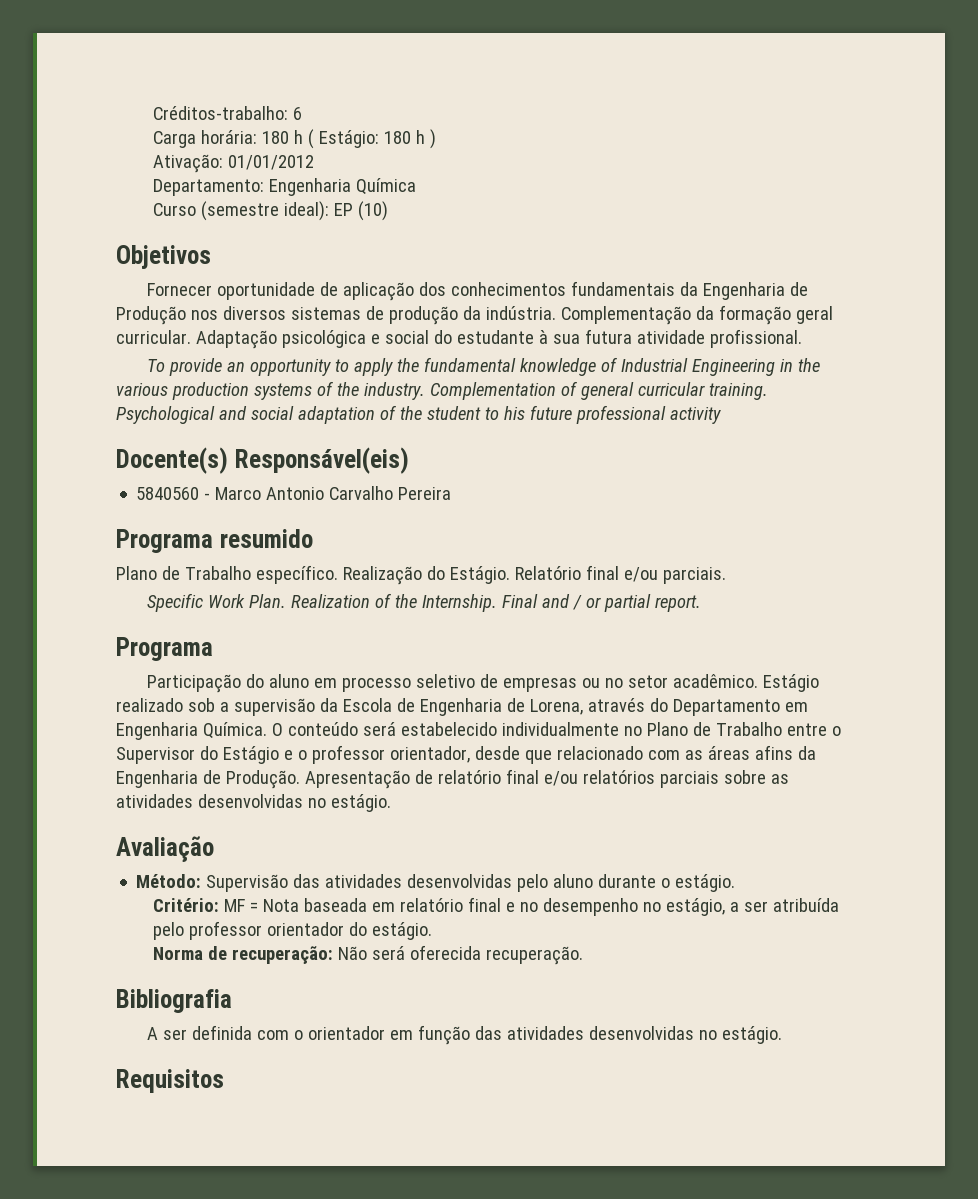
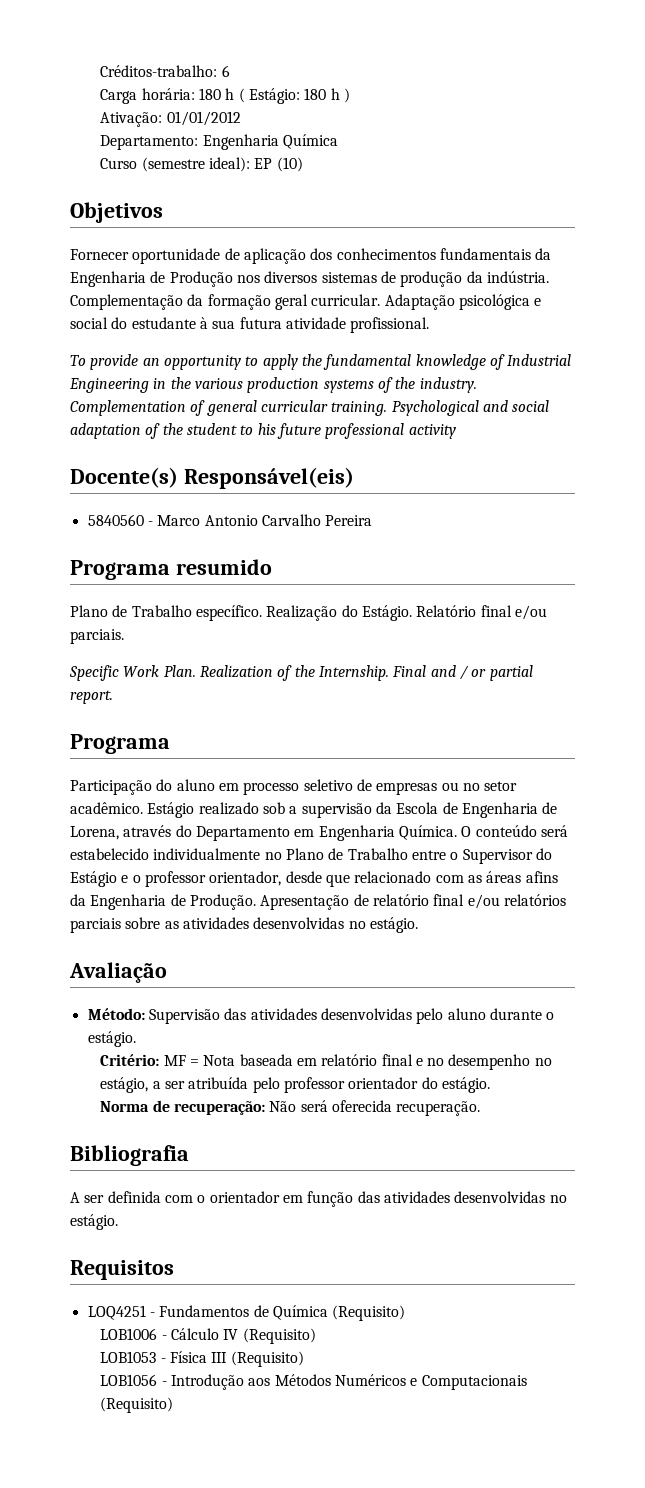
(224, 1081) none -> [87,1305,406,1321] [100,1328,316,1344] [100,1351,304,1367] [100,1374,527,1390] [100,1397,174,1413] // LOQ4251 - Fundamentos de Química (Requisito) // LOB1006 - Cálculo IV (Requisito) // LOB1053 - Física III (Requisito) // LOB1056 - Introdução aos Métodos Numéricos e Computacionais (Requisito)

